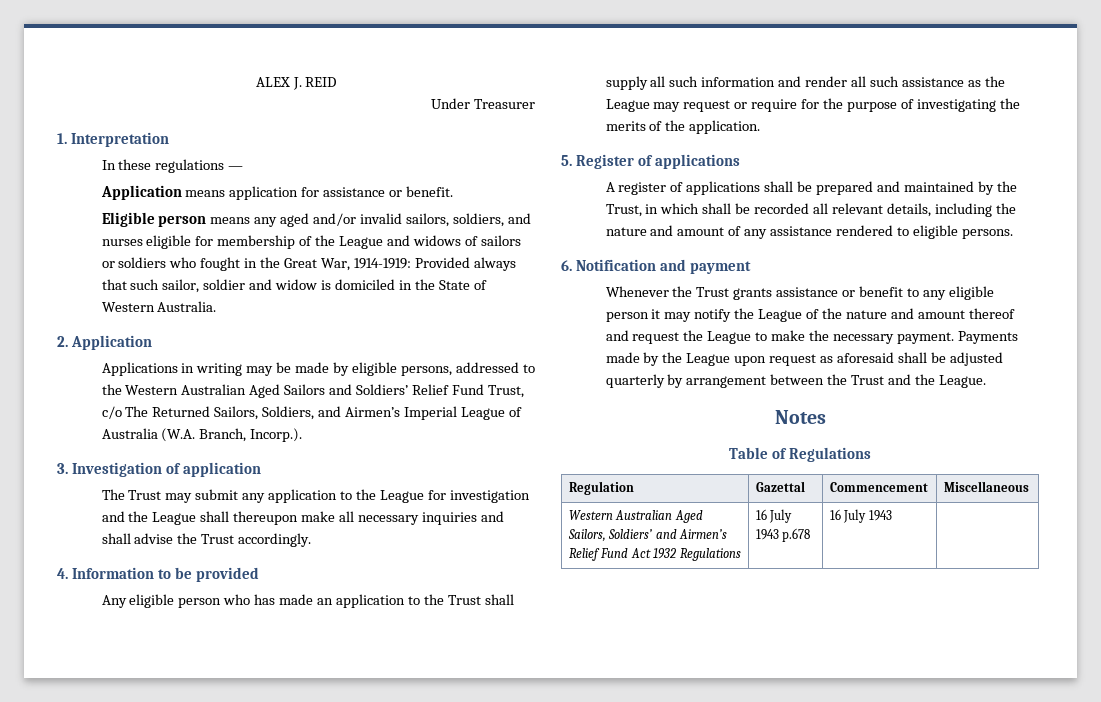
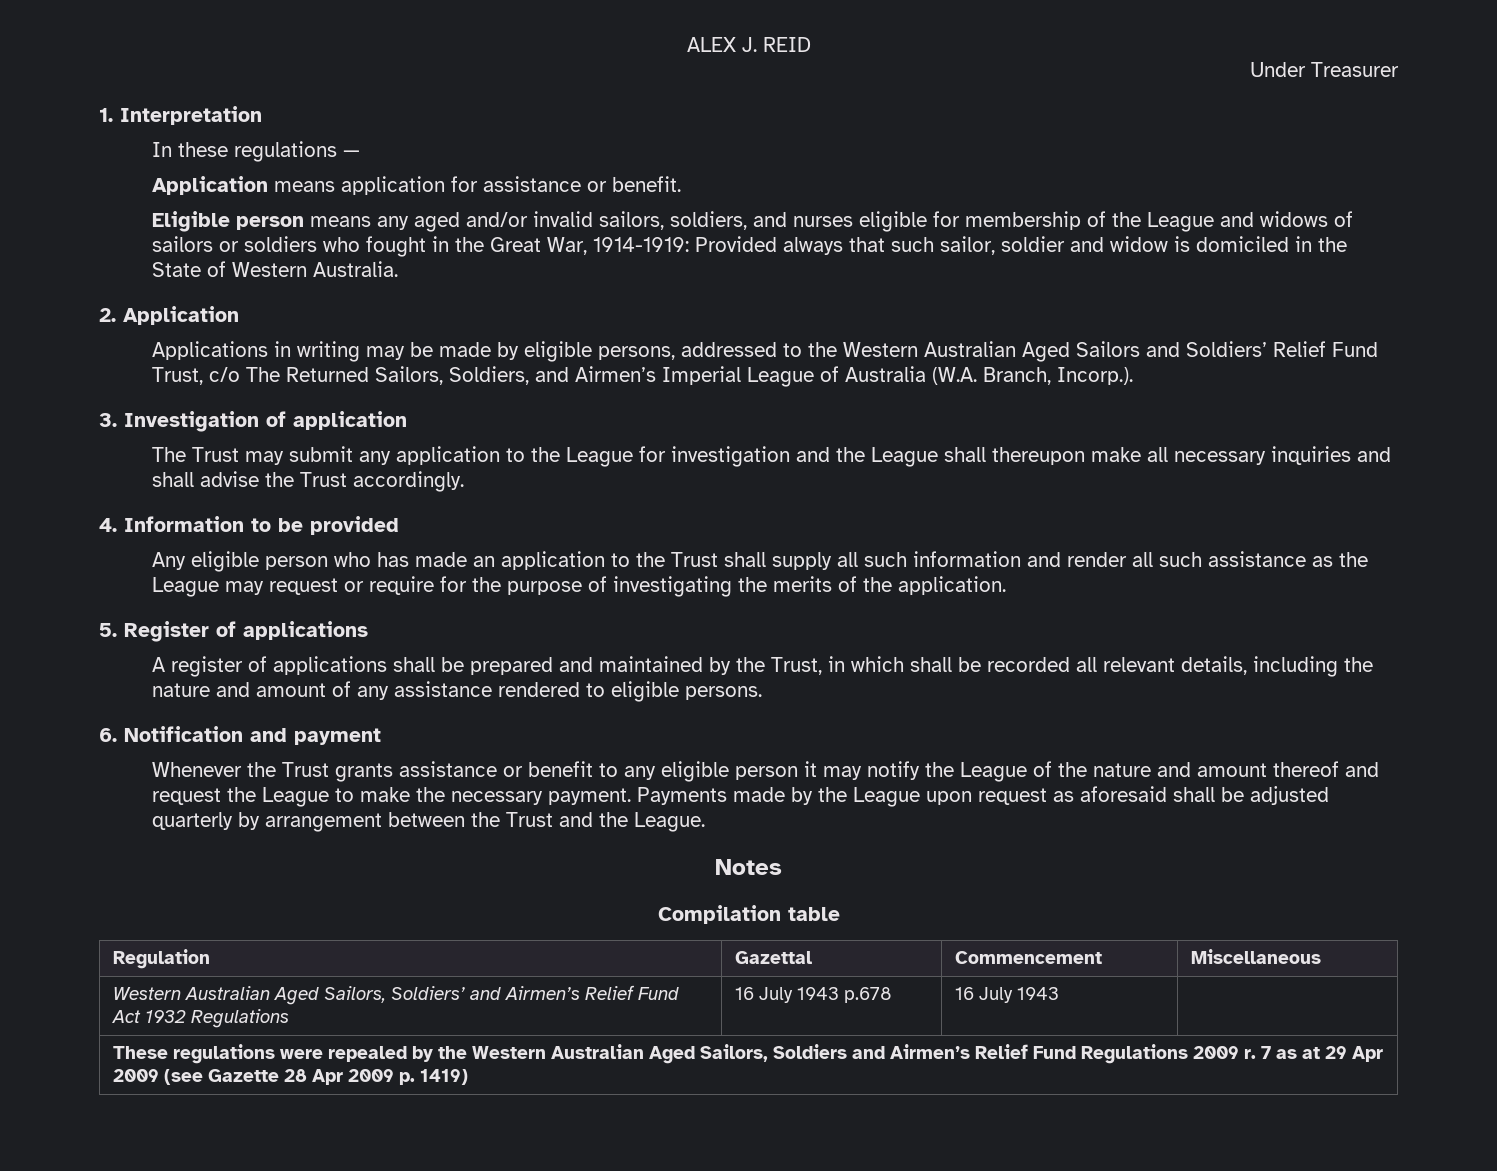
[729,447,871,462] Table of Regulations -> [657,905,840,924] Compilation table
(892, 515) none -> [112,1044,1383,1064] [112,1069,468,1085] // These regulations were repealed by the Western Australian Aged Sailors, Soldiers and Airmen’s Relief Fund Regulations 2009 r. 7 as at 29 Apr 2009 (see Gazette 28 Apr 2009 p. 1419)

